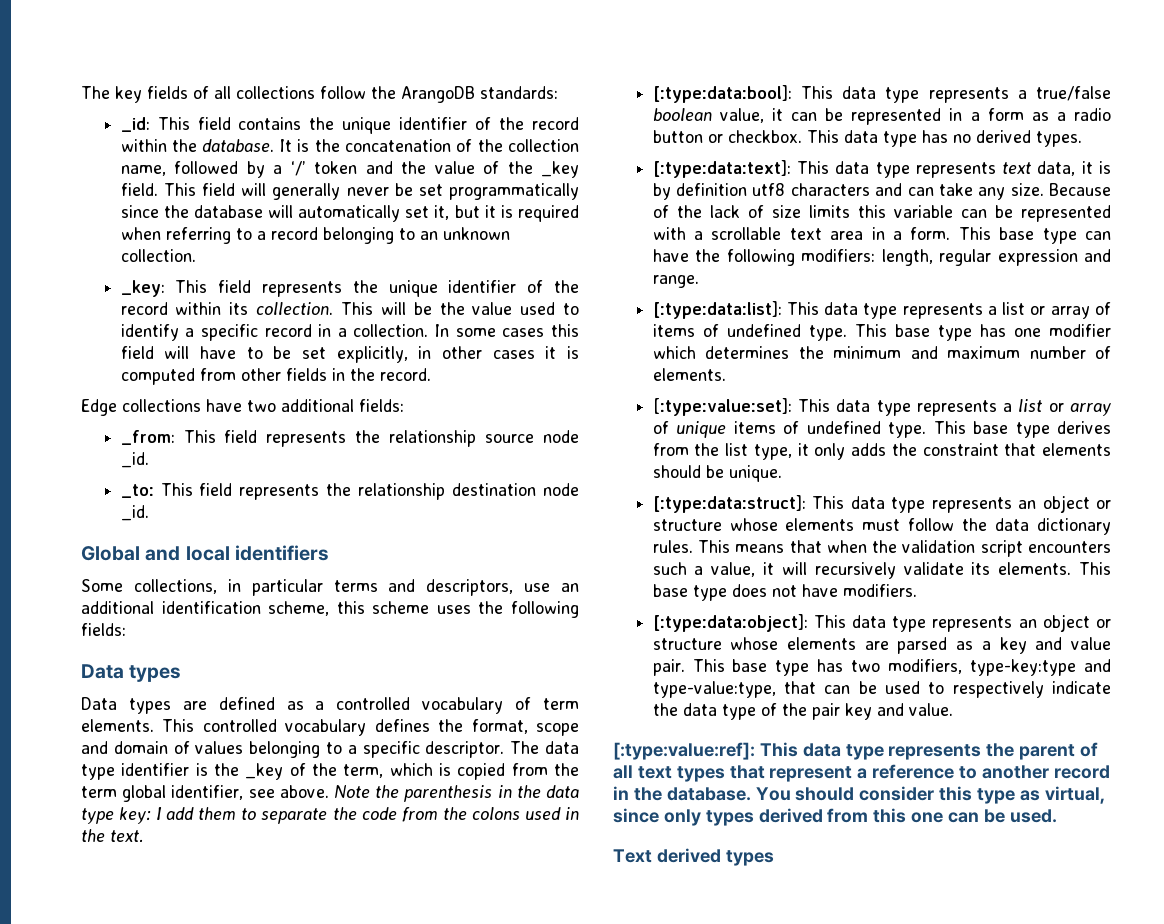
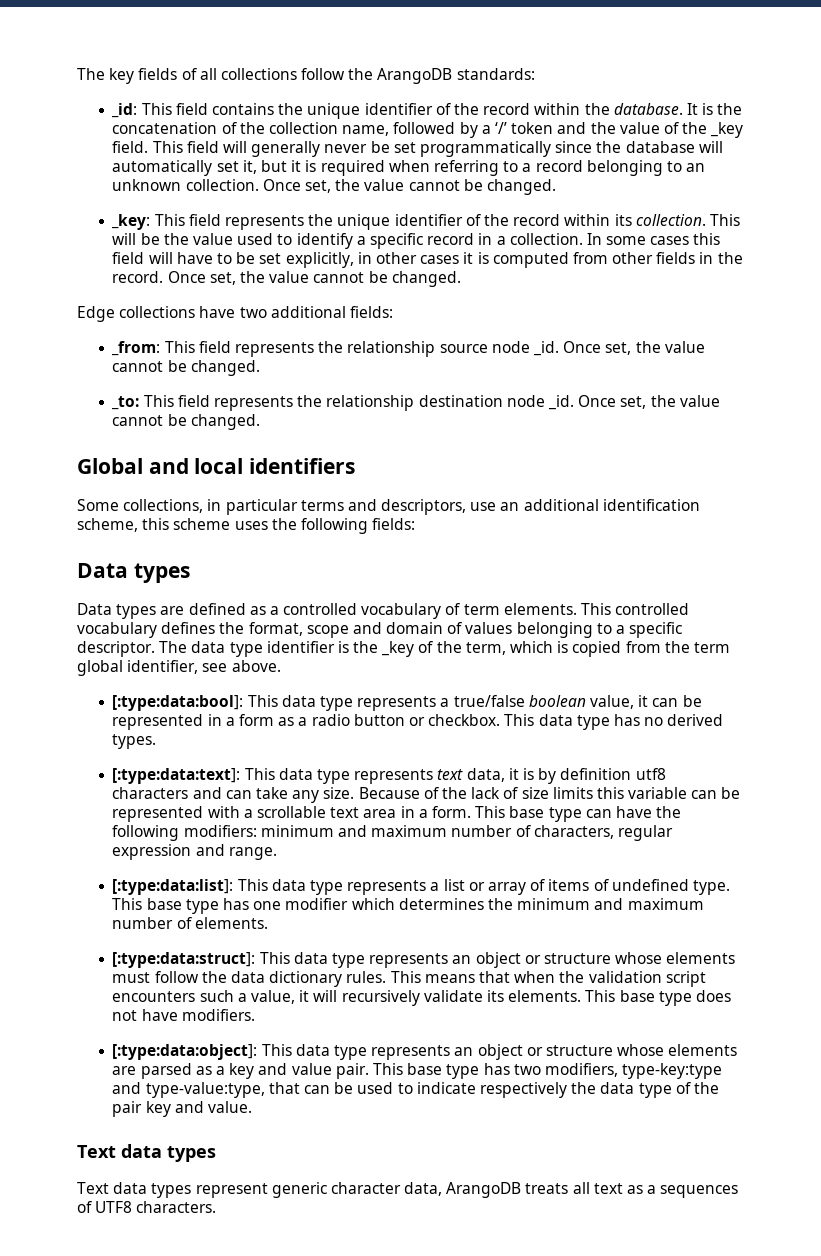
(196, 255) none -> [262,179,556,195] Once set, the value cannot be changed.
(431, 374) none -> [167,271,461,287] Once set, the value cannot be changed.
(149, 460) none -> [563,341,705,355] [112,360,260,376] Once set, the value cannot be changed.
(149, 513) none -> [578,395,720,409] [112,414,260,430] Once set, the value cannot be changed.
[334,785,579,802] [81,807,580,824] [81,829,144,843] Note the parenthesis in the data type key: I add them to separate the code from the colons used in the text. -> (281, 666) none
[881,249,933,266] length, -> [260,825,614,839] minimum and maximum number of characters,
[652,398,1111,416] [652,421,1111,438] [652,443,1111,460] [652,465,782,482] // [:type:value:set]: This data type represents a list or array of unique items of undefined type. This base type derives from the list type, it only adds the constraint that elements should be unique. -> (268, 923) none
[952,681,1111,698] respectively indicate -> [416,1082,567,1098] indicate respectively
[613,742,1099,760] [613,764,1110,782] [613,786,1105,804] [613,808,1057,826] [613,848,774,866] [:type:value:ref]: This data type represents the parent of all text types that represent a reference to another record in the database. You should consider this type as virtual, since only types derived from this one can be used. // Text derived types -> [77,1144,216,1162] [77,1182,739,1198] [77,1201,217,1213] Text data types // Text data types represent generic character data, ArangoDB treats all text as a sequences of UTF8 characters.

